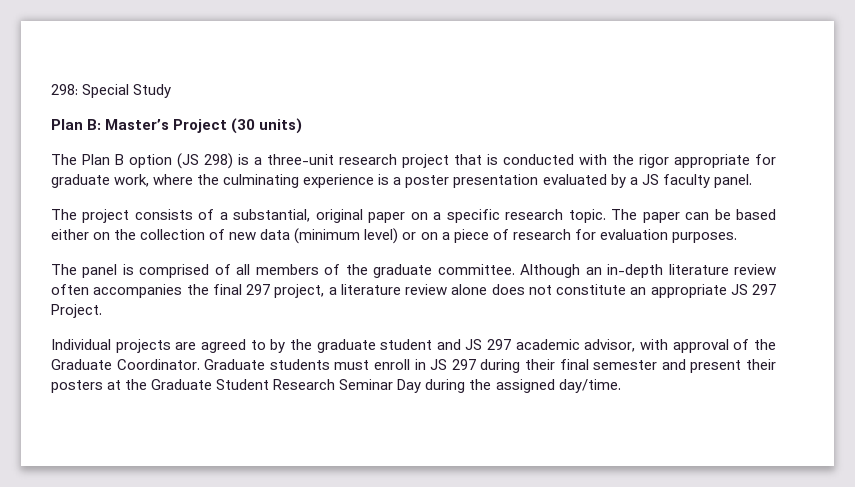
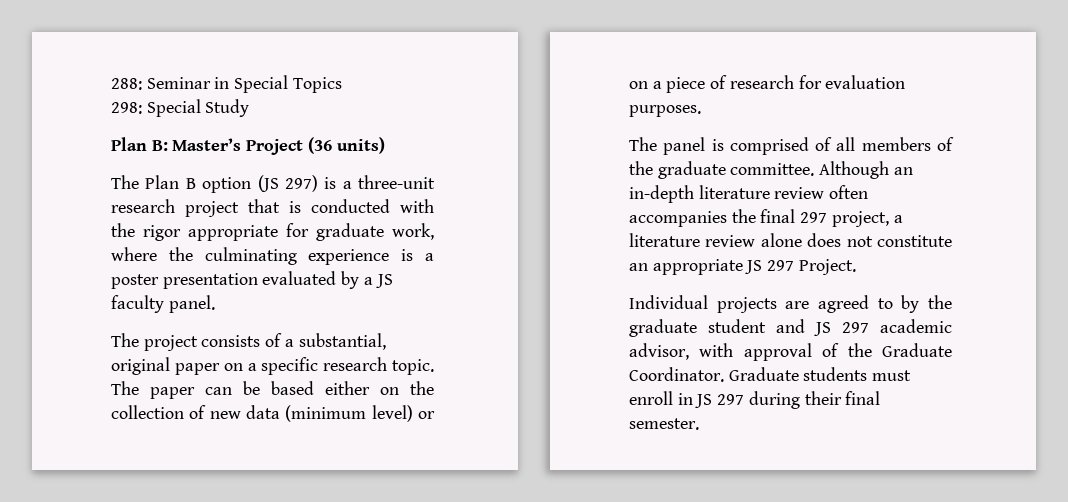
(51, 89) none -> [111,75,342,93] 288: Seminar in Special Topics //
[231,118,256,134] (30 -> [307,137,332,154] (36
[204,153,233,169] 298) -> [284,175,318,192] 297)
[593,359,777,373] [51,379,621,393] semester and present their posters at the Graduate Student Research Seminar Day during the assigned day/time. -> [629,418,699,430] semester.

